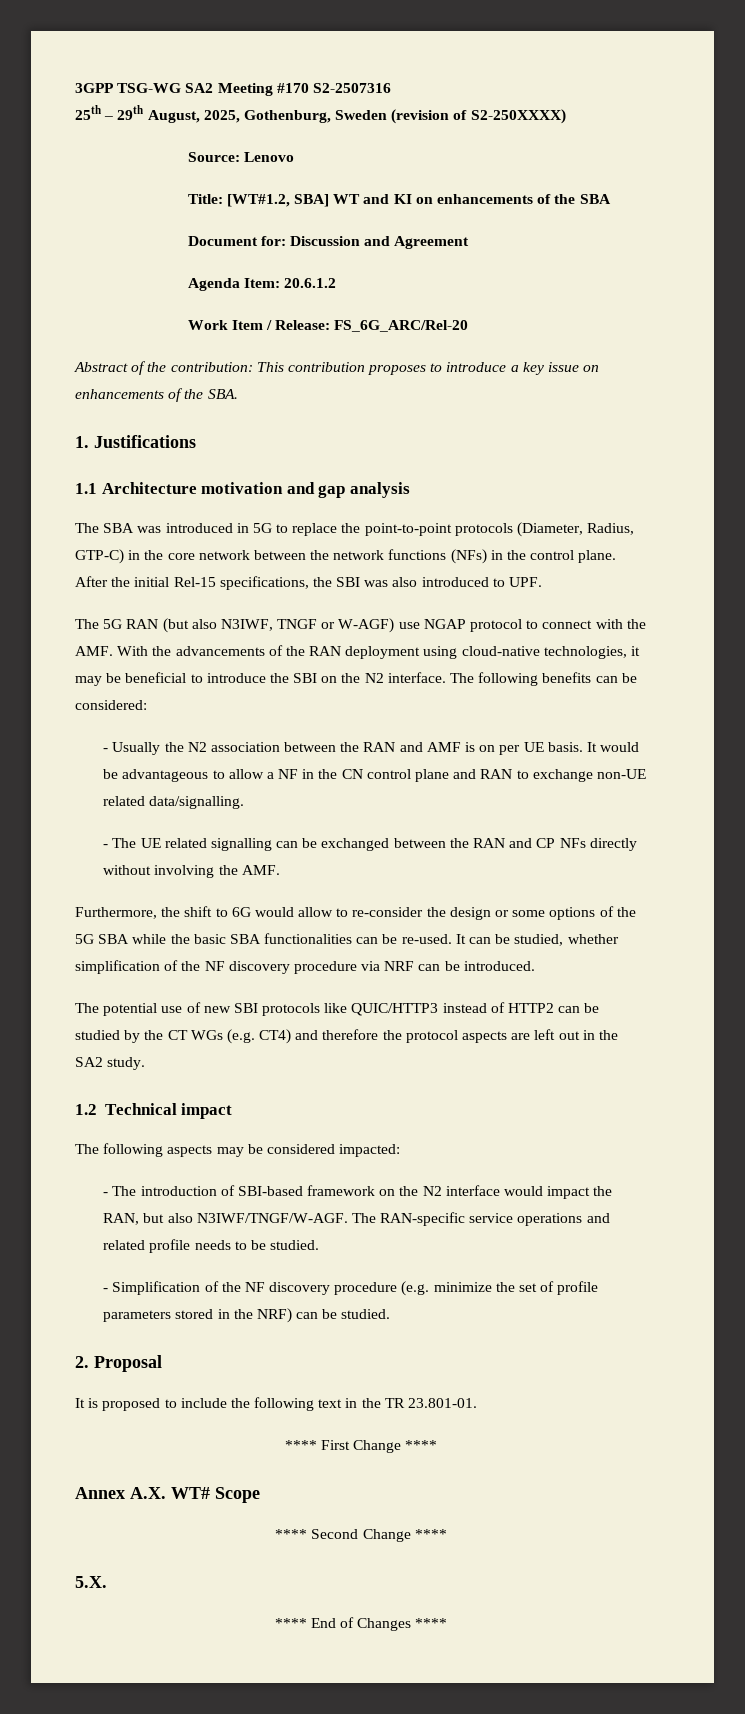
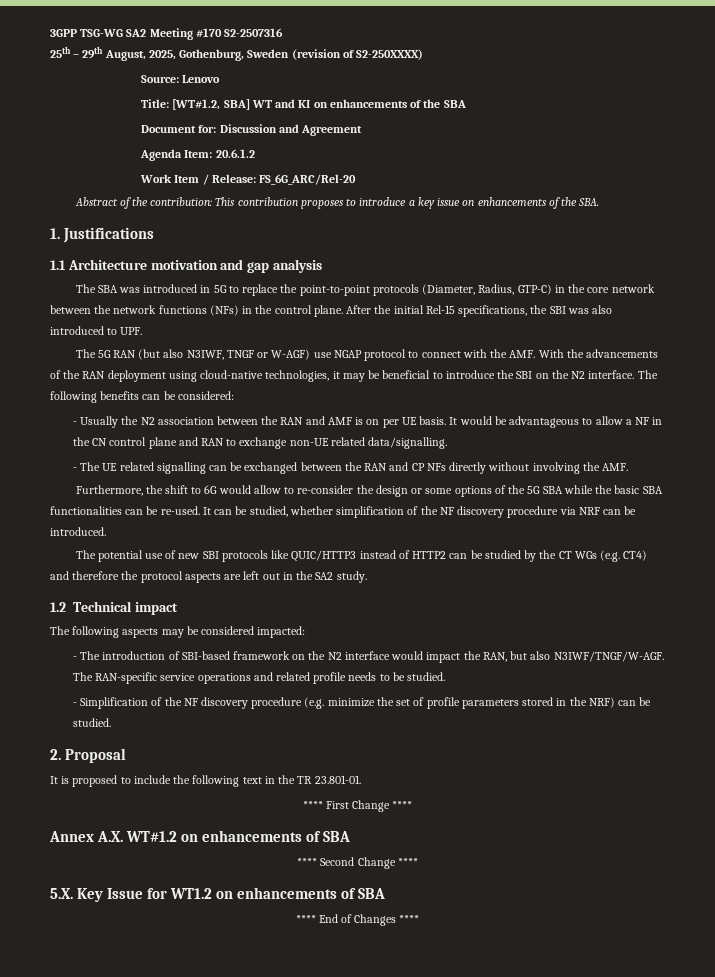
[171,1487,260,1503] WT# Scope -> [126,830,351,842] WT#1.2 on enhancements of SBA
(107, 1582) none -> [77,887,386,902] Key Issue for WT1.2 on enhancements of SBA

